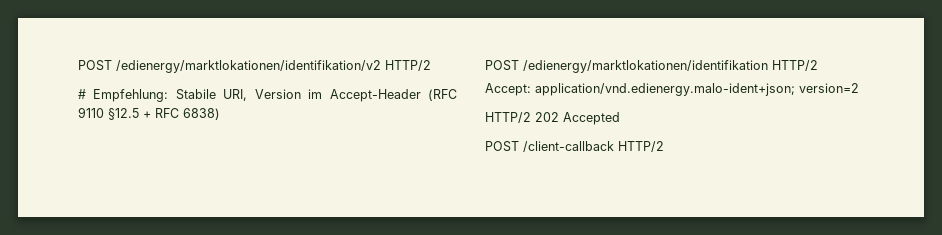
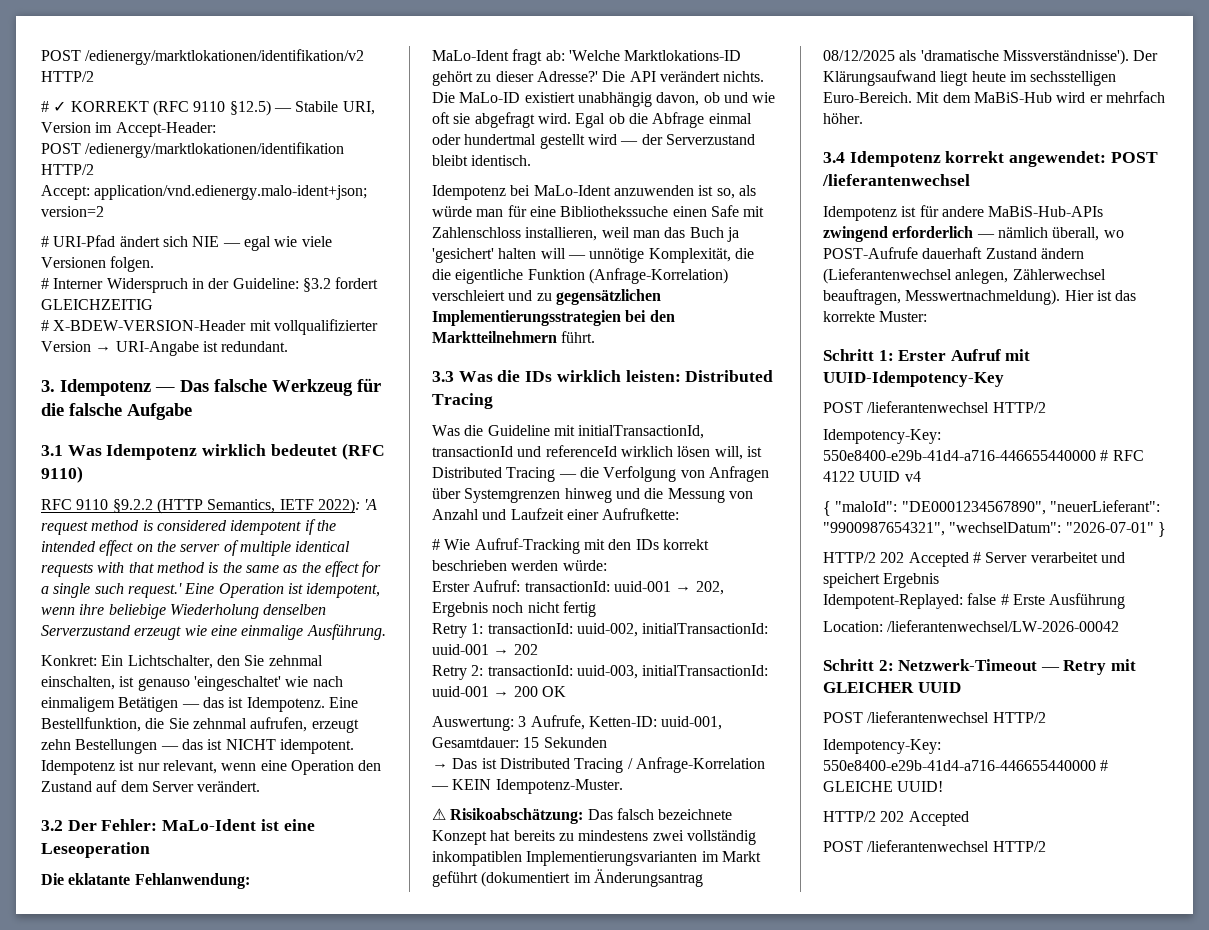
[93,89,457,102] [78,107,220,120] Empfehlung: Stabile URI, Version im Accept-Header (RFC 9110 §12.5 + RFC 6838) -> [53,100,375,116] [41,122,216,137] ✓ KORREKT (RFC 9110 §12.5) — Stabile URI, Version im Accept-Header:
(859, 88) none -> [41,235,332,251] [41,256,155,272] [41,277,379,293] [41,299,153,310] [41,319,378,335] [41,341,289,356] [41,378,381,396] [41,403,192,420] [41,443,385,460] [41,466,83,483] [41,498,378,514] [41,519,336,535] [41,540,351,556] [41,561,382,577] [41,583,381,598] [41,604,327,619] [41,624,386,640] [41,655,323,669] [41,676,343,691] [41,697,358,712] [41,717,359,733] [41,739,354,754] [41,760,382,775] [41,780,261,792] [41,819,315,831] [41,842,150,858] [41,873,250,889] [432,49,742,65] [432,71,765,86] [432,92,776,107] [432,112,752,128] [432,134,755,149] [432,155,532,166] [432,185,756,200] [432,205,765,217] [432,227,739,242] [432,248,754,263] [432,268,728,284] [432,289,661,305] [432,310,675,326] [432,331,596,343] [432,370,774,382] [432,393,493,409] [432,425,705,439] [432,445,762,460] [432,466,769,482] [432,488,753,503] [432,508,680,520] [432,538,709,554] [432,560,607,571] [432,580,724,595] [432,601,596,617] [432,623,769,638] [432,644,538,655] [432,665,769,680] [432,686,566,697] [432,715,723,731] [432,737,607,748] [432,757,765,773] [431,779,623,794] [432,808,733,824] [432,830,756,845] [432,851,761,866] [432,869,703,887] [823,49,1159,65] [823,70,1117,86] [823,91,1165,103] [823,113,863,124] [823,151,1158,167] [822,174,970,186] [823,205,1104,221] [823,226,1124,242] [823,247,1084,259] [823,268,1106,284] [823,289,1137,305] [823,311,928,322] [823,349,1031,361] [823,371,1004,387] [823,401,1046,413] [823,429,941,444] [823,450,1144,461] [823,471,921,482] [823,500,1160,516] [823,522,1166,537] [823,552,1125,567] [823,573,940,588] [823,593,1126,609] [823,620,1120,632] [823,659,1136,675] [823,682,961,693] [823,711,1046,723] [823,739,941,754] [823,760,1109,771] [823,781,944,792] // # URI-Pfad ändert sich NIE — egal wie viele Versionen folgen. // # Interner Widerspruch in der Guideline: §3.2 fordert GLEICHZEITIG // # X-BDEW-VERSION-Header mit vollqualifizierter Version → URI-Angabe ist redundant. // 3. Idempotenz — Das falsche Werkzeug für die falsche Aufgabe // 3.1 Was Idempotenz wirklich bedeutet (RFC 9110) // RFC 9110 §9.2.2 (HTTP Semantics, IETF 2022): 'A request method is considered idempotent if the intended effect on the server of multiple identical requests with that method is the same as the effect for a single such request.' Eine Operation ist idempotent, wenn ihre beliebige Wiederholung denselben Serverzustand erzeugt wie eine einmalige Ausführung. // Konkret: Ein Lichtschalter, den Sie zehnmal einschalten, ist genauso 'eingeschaltet' wie nach einmaligem Betätigen — das ist Idempotenz. Eine Bestellfunktion, die Sie zehnmal aufrufen, erzeugt zehn Bestellungen — das ist NICHT idempotent. Idempotenz ist nur relevant, wenn eine Operation den Zustand auf dem Server verändert. // 3.2 Der Fehler: MaLo-Ident ist eine Leseoperation // Die eklatante Fehlanwendung: // MaLo-Ident fragt ab: 'Welche Marktlokations-ID gehört zu dieser Adresse?' Die API verändert nichts. Die MaLo-ID existiert unabhängig davon, ob und wie oft sie abgefragt wird. Egal ob die Abfrage einmal oder hundertmal gestellt wird — der Serverzustand bleibt identisch. // Idempotenz bei MaLo-Ident anzuwenden ist so, als würde man für eine Bibliothekssuche einen Safe mit Zahlenschloss installieren, weil man das Buch ja 'gesichert' halten will — unnötige Komplexität, die die eigentliche Funktion (Anfrage-Korrelation) verschleiert und zu gegensätzlichen Implementierungsstrategien bei den Marktteilnehmern führt. // 3.3 Was die IDs wirklich leisten: Distributed Tracing // Was die Guideline mit initialTransactionId, transactionId und referenceId wirklich lösen will, ist Distributed Tracing — die Verfolgung von Anfragen über Systemgrenzen hinweg und die Messung von Anzahl und Laufzeit einer Aufrufkette: // # Wie Aufruf-Tracking mit den IDs korrekt beschrieben werden würde: // Erster Aufruf: transactionId: uuid-001 → 202, Ergebnis noch nicht fertig // Retry 1: transactionId: uuid-002, initialTransactionId: uuid-001 → 202 // Retry 2: transactionId: uuid-003, initialTransactionId: uuid-001 → 200 OK // Auswertung: 3 Aufrufe, Ketten-ID: uuid-001, Gesamtdauer: 15 Sekunden // → Das ist Distributed Tracing / Anfrage-Korrelation — KEIN Idempotenz-Muster. // ⚠ Risikoabschätzung: Das falsch bezeichnete Konzept hat bereits zu mindestens zwei vollständig inkompatiblen Implementierungsvarianten im Markt geführt (dokumentiert im Änderungsantrag 08/12/2025 als 'dramatische Missverständnisse'). Der Klärungsaufwand liegt heute im sechsstelligen Euro-Bereich. Mit dem MaBiS-Hub wird er mehrfach höher. // 3.4 Idempotenz korrekt angewendet: POST /lieferantenwechsel // Idempotenz ist für andere MaBiS-Hub-APIs zwingend erforderlich — nämlich überall, wo POST-Aufrufe dauerhaft Zustand ändern (Lieferantenwechsel anlegen, Zählerwechsel beauftragen, Messwertnachmeldung). Hier ist das korrekte Muster: // Schritt 1: Erster Aufruf mit UUID-Idempotency-Key // POST /lieferantenwechsel HTTP/2 // Idempotency-Key: 550e8400-e29b-41d4-a716-446655440000 # RFC 4122 UUID v4 // { "maloId": "DE0001234567890", "neuerLieferant": "9900987654321", "wechselDatum": "2026-07-01" } // HTTP/2 202 Accepted # Server verarbeitet und speichert Ergebnis // Idempotent-Replayed: false # Erste Ausführung // Location: /lieferantenwechsel/LW-2026-00042 // Schritt 2: Netzwerk-Timeout — Retry mit GLEICHER UUID // POST /lieferantenwechsel HTTP/2 // Idempotency-Key: 550e8400-e29b-41d4-a716-446655440000 # GLEICHE UUID!
[523,141,614,152] /client-callback -> [867,840,990,852] /lieferantenwechsel

